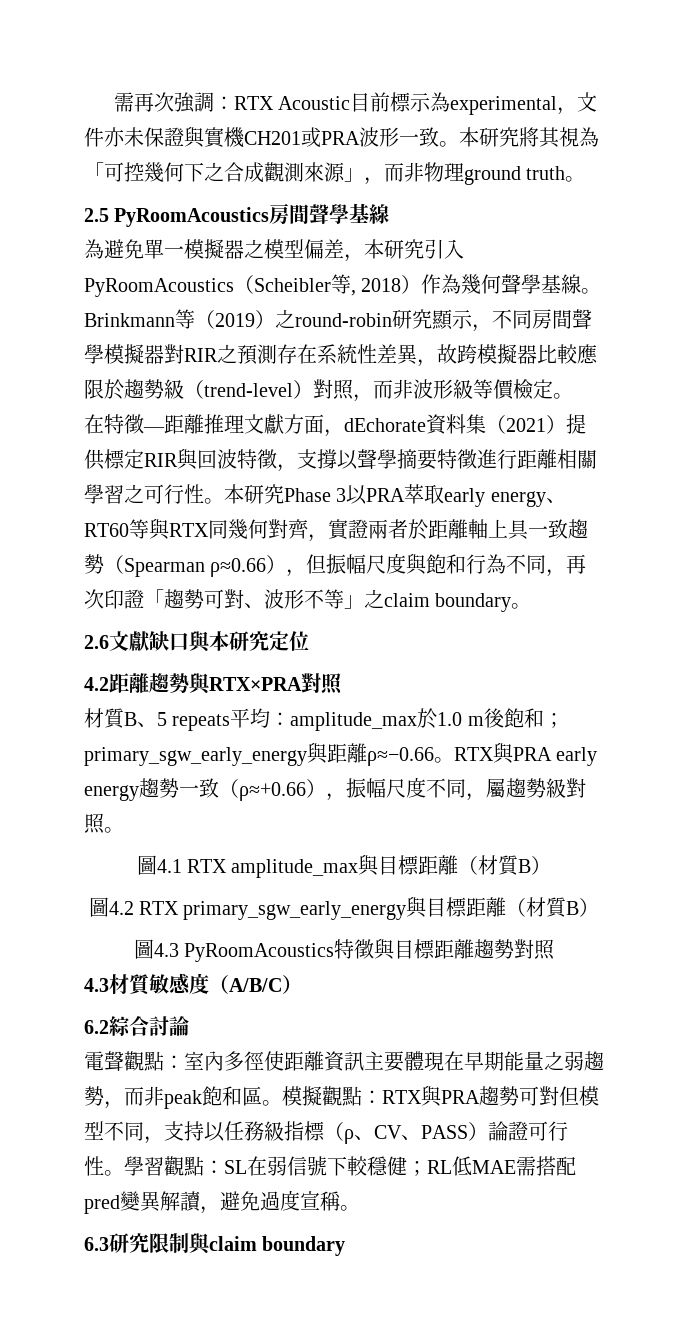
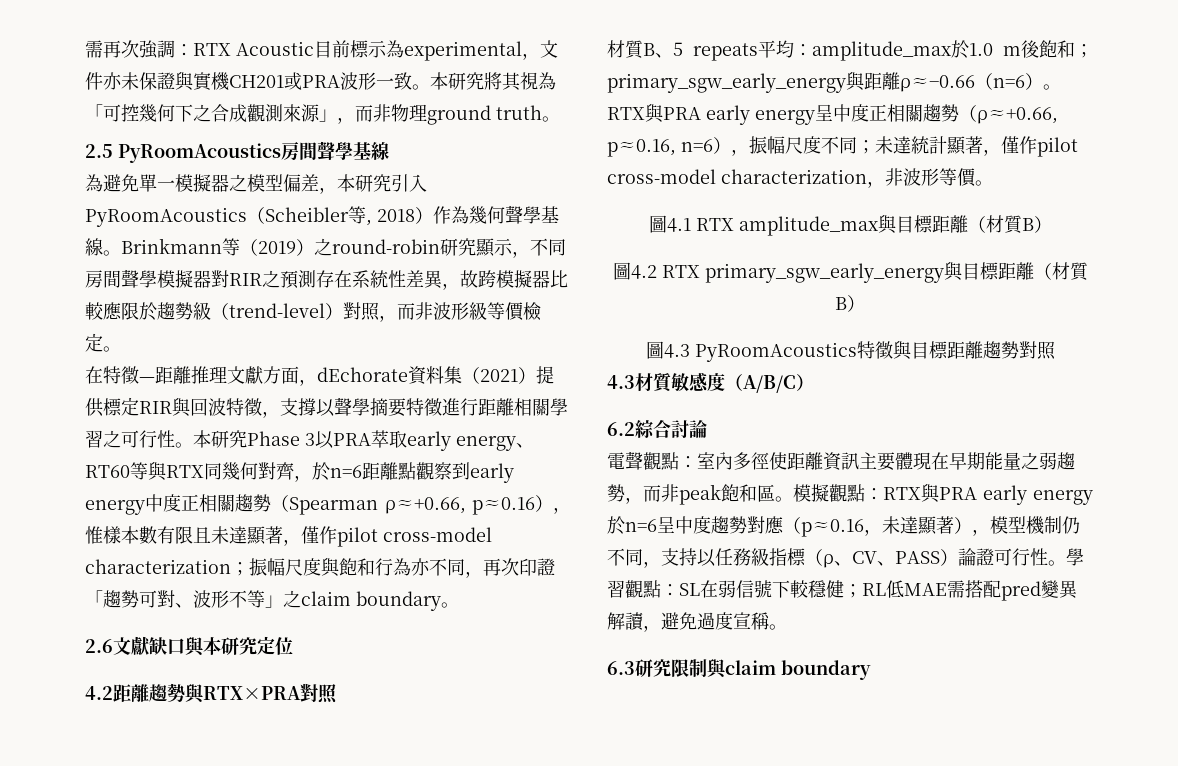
[328,519,588,540] [84,554,327,577] 實證兩者於距離軸上具一致趨勢（Spearman ρ≈0.66），但 -> [312,462,514,483] [85,494,571,515] [85,526,492,547] [85,559,249,576] 於n=6距離點觀察到early energy中度正相關趨勢（Spearman ρ≈+0.66, p≈0.16），惟樣本數有限且未達顯著，僅作pilot cross-model characterization；
(507, 564) none -> [411,558,430,576] 亦
(434, 756) none -> [975,73,1043,90] （n=6）
[139,777,586,801] [84,813,105,834] 趨勢一致（ρ≈+0.66），振幅尺度不同，屬趨勢級對照 -> [815,104,1058,124] [607,136,1078,157] [607,168,977,188] 呈中度正相關趨勢（ρ≈+0.66, p≈0.16, n=6），振幅尺度不同；未達統計顯著，僅作pilot cross-model characterization，非波形等價
[479,1086,599,1106] [84,1121,104,1140] 趨勢可對但模型 -> [983,485,1093,505] [607,516,1080,537] early energy於n=6呈中度趨勢對應（p≈0.16，未達顯著），模型機制仍

